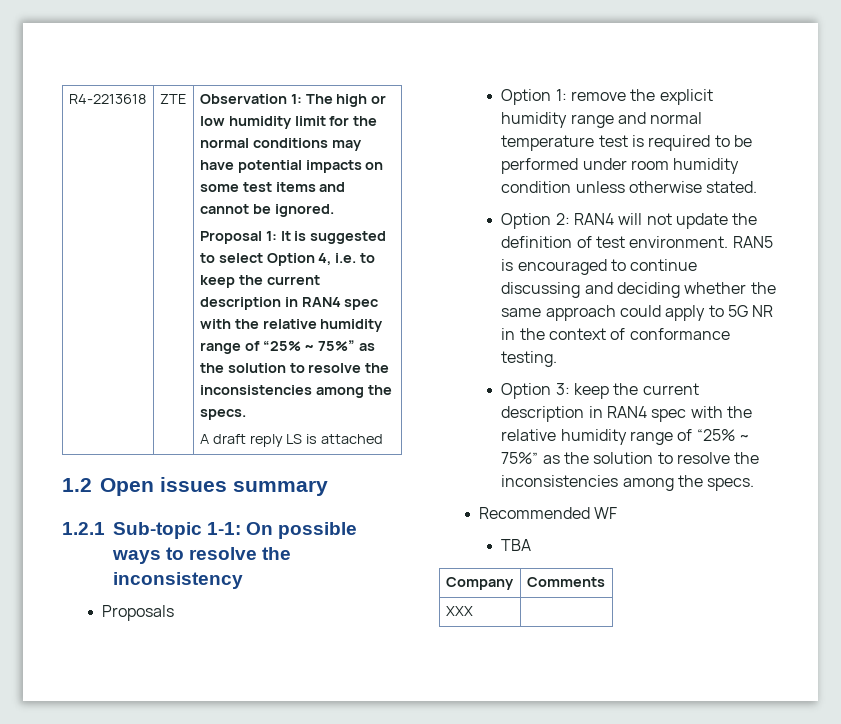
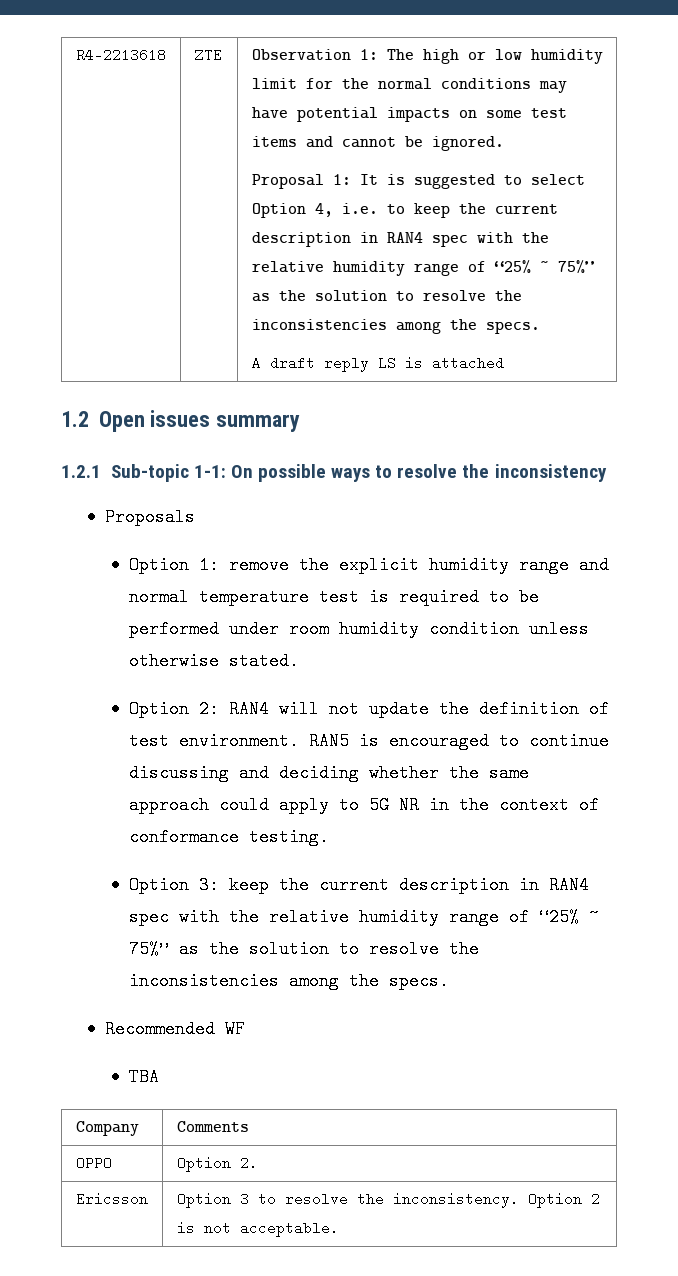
[445,606,473,616] XXX | -> [75,1156,112,1170] [176,1156,258,1172] [75,1192,148,1206] [176,1192,600,1208] [176,1221,339,1237] OPPO | Option 2. // Ericsson | Option 3 to resolve the inconsistency. Option 2 is not acceptable.

